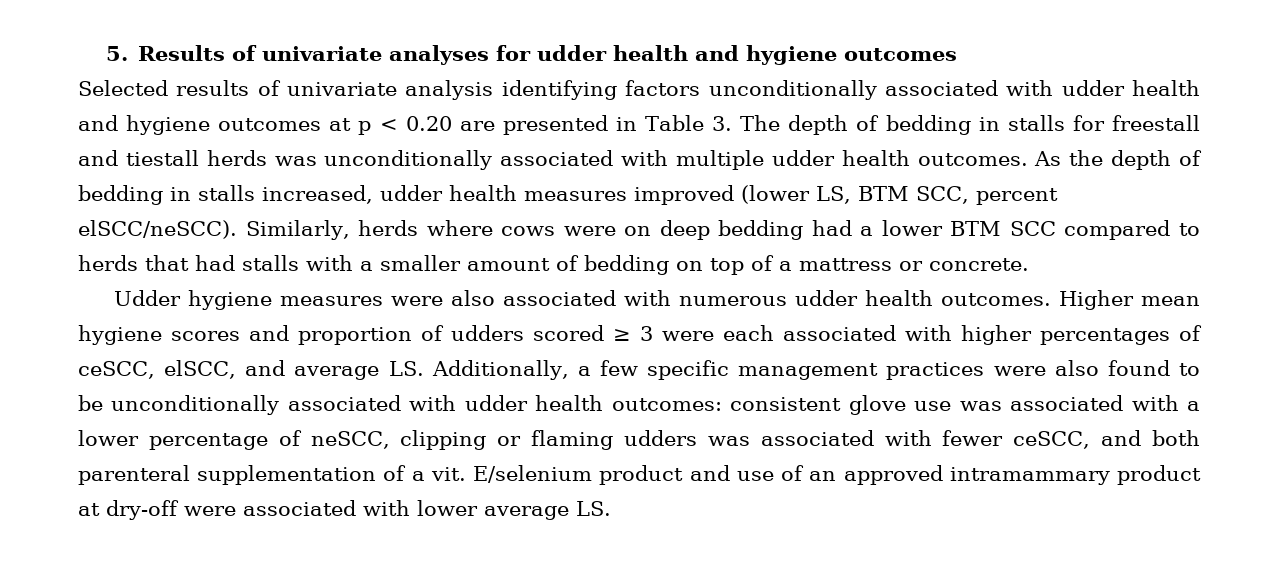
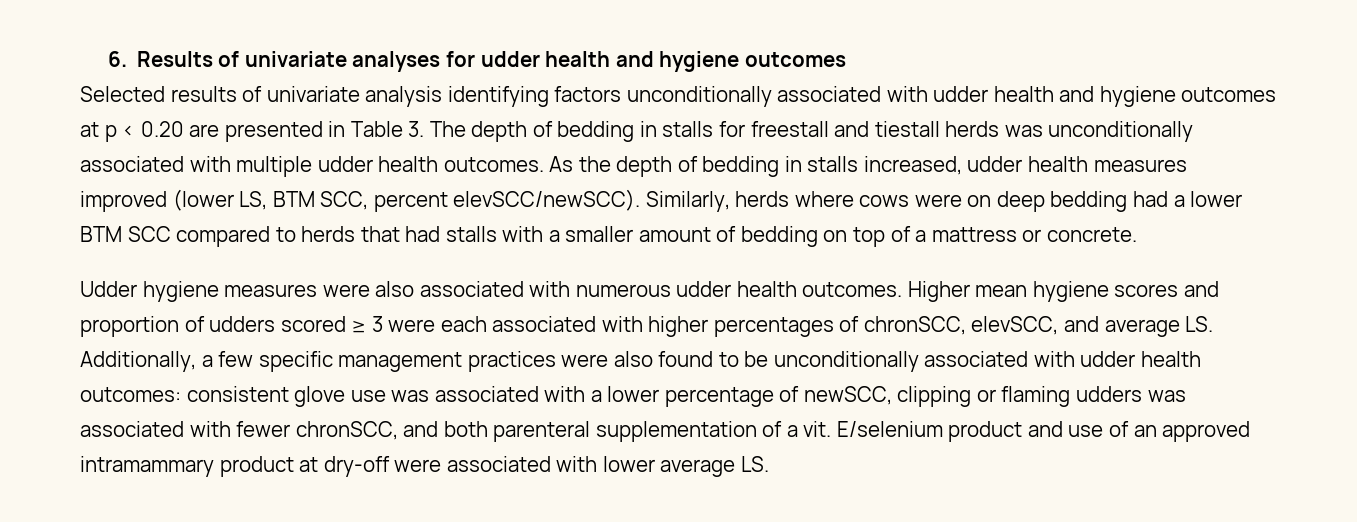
[105,46,128,61] 5. -> [107,51,127,67] 6.
[78,220,237,239] elSCC/neSCC). -> [453,189,641,211] elevSCC/newSCC).
[78,360,237,379] ceSCC, elSCC, -> [863,316,1059,335] chronSCC, elevSCC,
[310,431,390,449] neSCC, -> [803,386,892,405] newSCC,
[1013,431,1091,449] ceSCC, -> [295,421,398,440] chronSCC,

